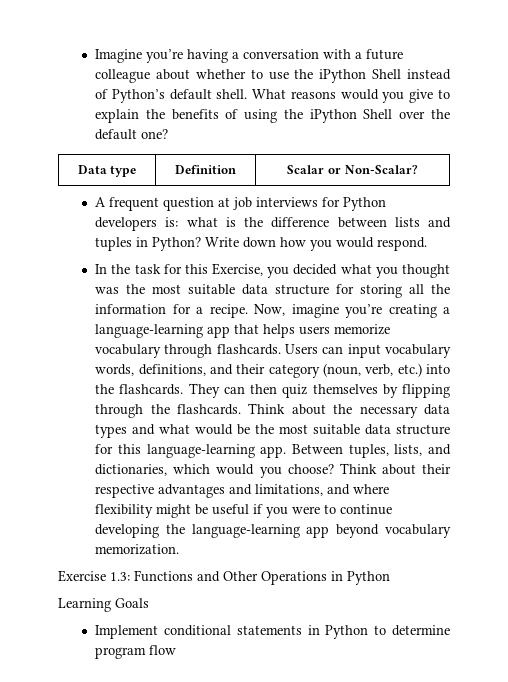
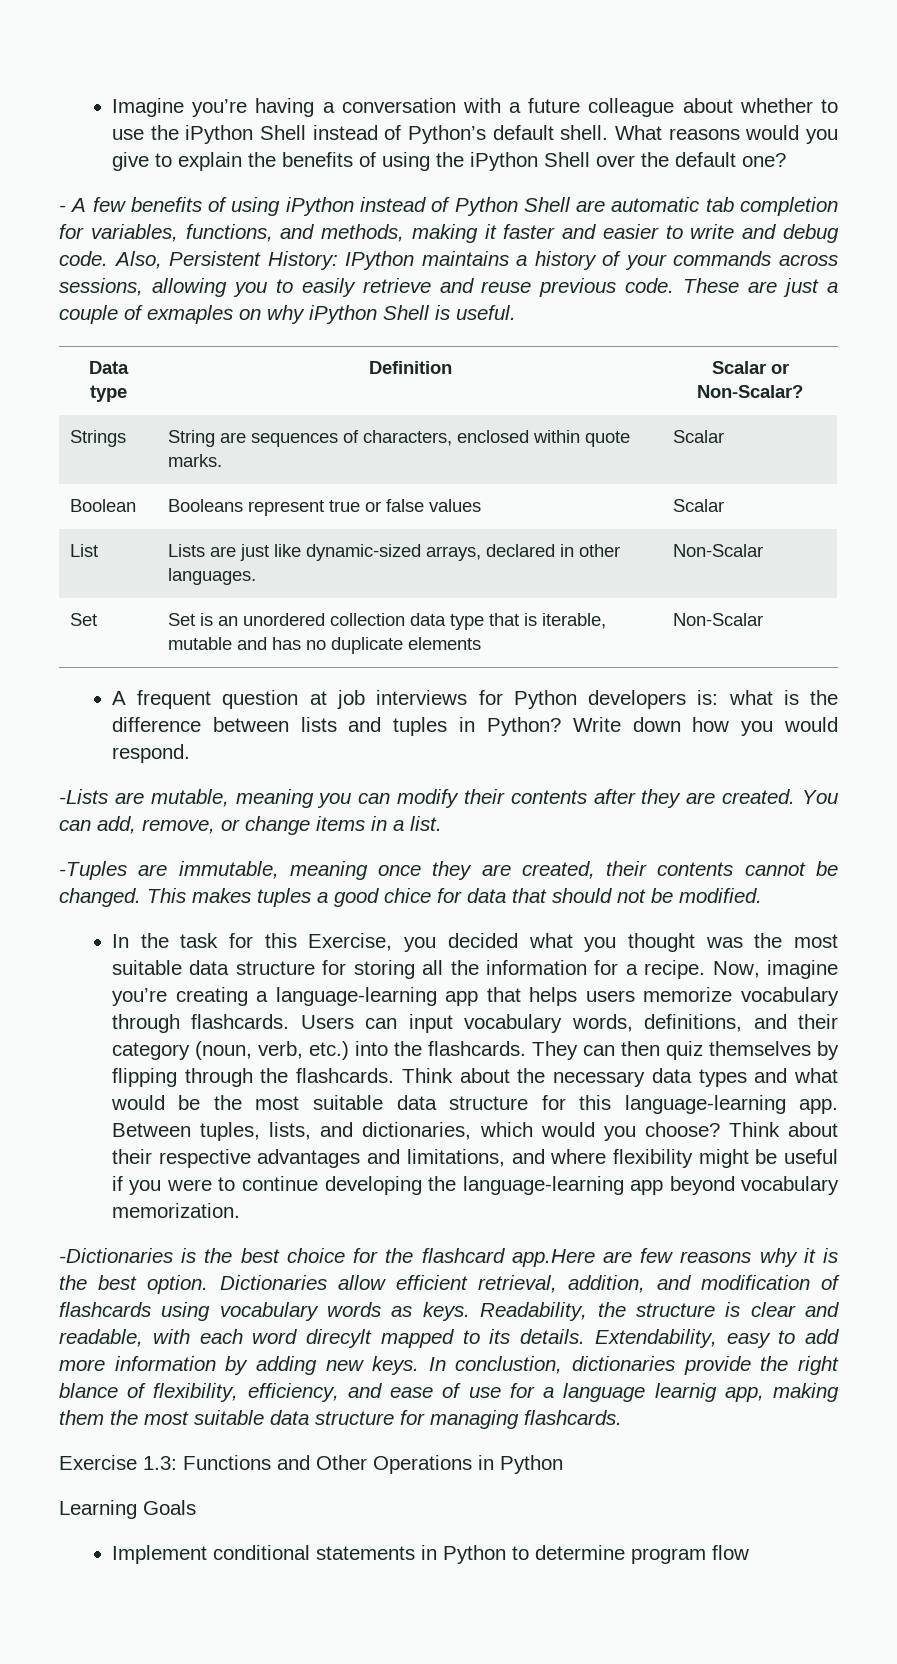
(169, 134) none -> [59,197,839,216] [59,224,839,243] [59,251,838,270] [59,278,838,297] [59,305,516,324] // - A few benefits of using iPython instead of Python Shell are automatic tab completion for variables, functions, and methods, making it faster and easier to write and debug code. Also, Persistent History: IPython maintains a history of your commands across sessions, allowing you to easily retrieve and reuse previous code. These are just a couple of exmaples on why iPython Shell is useful.
(418, 169) none -> [70,430,127,447] [168,430,631,447] [168,454,223,467] [673,430,725,443] [70,499,137,512] [168,499,482,516] [673,499,725,512] [70,544,99,557] [168,544,621,561] [168,568,257,585] [673,544,764,557] [70,613,98,626] [168,613,607,630] [168,637,482,654] [673,613,764,626] // Strings | String are sequences of characters, enclosed within quote marks. | Scalar // Boolean | Booleans represent true or false values | Scalar // List | Lists are just like dynamic-sized arrays, declared in other languages. | Non-Scalar // Set | Set is an unordered collection data type that is iterable, mutable and has no duplicate elements | Non-Scalar
(428, 244) none -> [59,789,838,808] [59,816,442,835] [59,861,838,880] [59,888,762,907] // -Lists are mutable, meaning you can modify their contents after they are created. You can add, remove, or change items in a list. // -Tuples are immutable, meaning once they are created, their contents cannot be changed. This makes tuples a good chice for data that should not be modified.
(180, 549) none -> [59,1248,838,1267] [59,1275,841,1294] [59,1302,840,1321] [59,1329,839,1348] [59,1356,839,1375] [59,1383,840,1402] [59,1410,622,1429] // -Dictionaries is the best choice for the flashcard app.Here are few reasons why it is the best option. Dictionaries allow efficient retrieval, addition, and modification of flashcards using vocabulary words as keys. Readability, the structure is clear and readable, with each word direcylt mapped to its details. Extendability, easy to add more information by adding new keys. In conclustion, dictionaries provide the right blance of flexibility, efficiency, and ease of use for a language learnig app, making them the most suitable data structure for managing flashcards.

